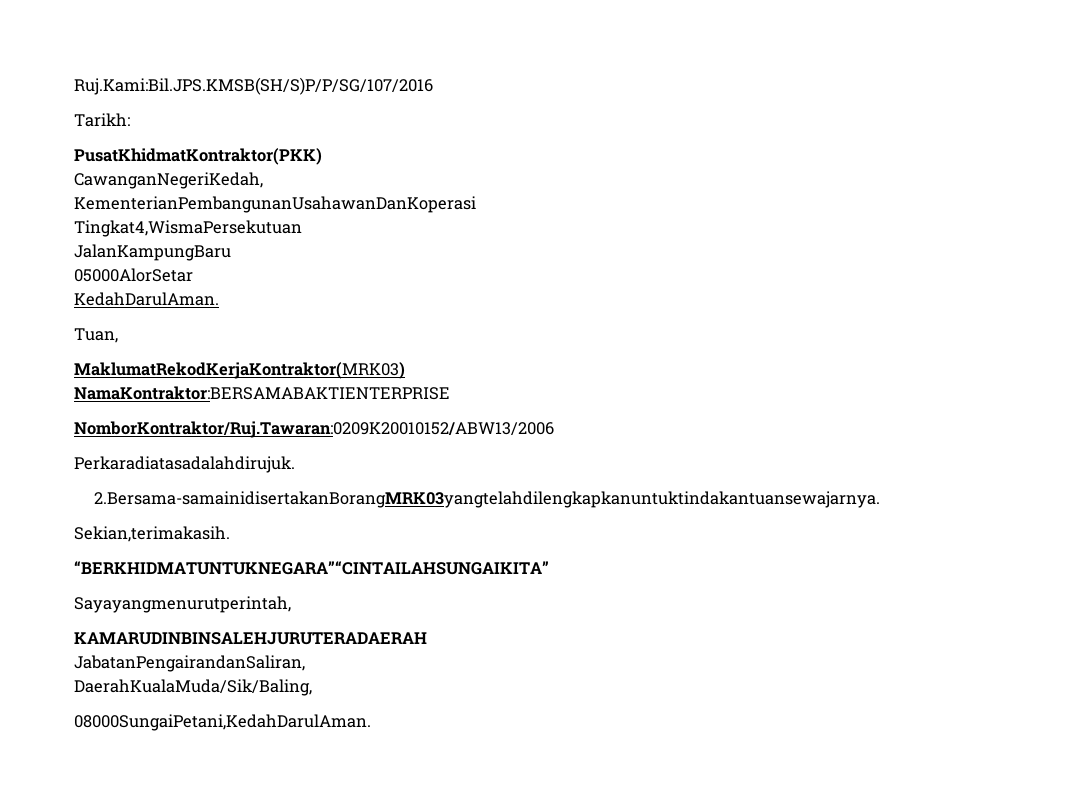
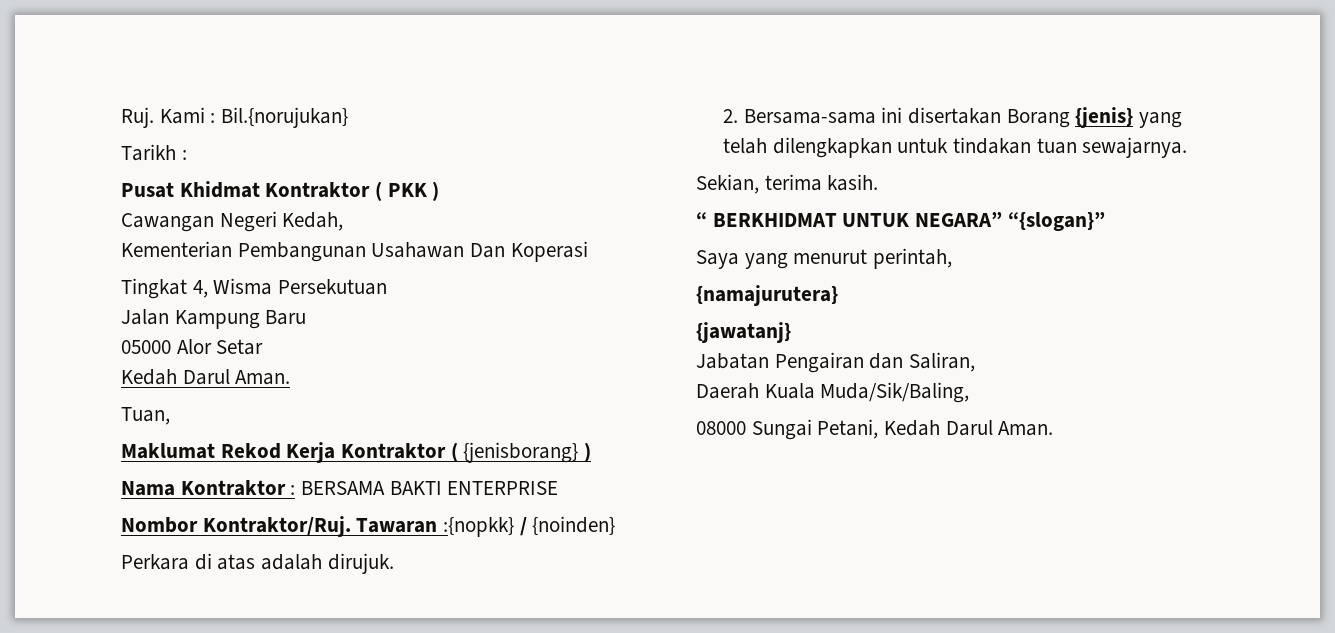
[74,77,433,95] [74,113,130,127] [74,148,322,165] [74,172,263,189] [74,196,476,213] [74,220,302,237] [74,244,231,261] [74,268,193,282] [74,292,219,306] [74,328,118,343] [74,362,405,379] [74,386,450,400] [74,421,554,438] [74,456,295,473] [94,491,881,508] [74,526,230,542] [74,561,549,575] [74,596,291,613] [74,632,427,645] [74,655,305,672] [74,679,312,696] [74,714,371,731] Ruj.Kami:Bil.JPS.KMSB(SH/S)P/P/SG/107/2016 // Tarikh: // PusatKhidmatKontraktor(PKK) // CawanganNegeriKedah, // KementerianPembangunanUsahawanDanKoperasi // Tingkat4,WismaPersekutuan // JalanKampungBaru // 05000AlorSetar // KedahDarulAman. // Tuan, // MaklumatRekodKerjaKontraktor(MRK03) // NamaKontraktor:BERSAMABAKTIENTERPRISE // NomborKontraktor/Ruj.Tawaran:0209K20010152/ABW13/2006 // Perkaradiatasadalahdirujuk. // 2.Bersama-samainidisertakanBorangMRK03yangtelahdilengkapkanuntuktindakantuansewajarnya. // Sekian,terimakasih. // “BERKHIDMATUNTUKNEGARA”“CINTAILAHSUNGAIKITA” // Sayayangmenurutperintah, // KAMARUDINBINSALEHJURUTERADAERAH // JabatanPengairandanSaliran, // DaerahKualaMuda/Sik/Baling, // 08000SungaiPetani,KedahDarulAman. -> [121,107,349,128] [121,144,187,161] [121,181,440,201] [121,211,344,232] [121,241,588,262] [121,278,388,299] [121,309,307,329] [121,339,264,355] [121,369,291,385] [121,407,170,425] [121,442,592,463] [121,480,559,496] [121,516,616,537] [121,553,394,574] [723,107,1183,128] [723,137,1188,158] [696,174,879,194] [696,212,1105,231] [696,248,953,269] [696,285,838,306] [696,322,791,343] [696,352,976,373] [696,382,970,403] [696,419,1054,440] Ruj. Kami : Bil.{norujukan} // Tarikh : // Pusat Khidmat Kontraktor ( PKK ) // Cawangan Negeri Kedah, // Kementerian Pembangunan Usahawan Dan Koperasi // Tingkat 4, Wisma Persekutuan // Jalan Kampung Baru // 05000 Alor Setar // Kedah Darul Aman. // Tuan, // Maklumat Rekod Kerja Kontraktor ( {jenisborang} ) // Nama Kontraktor : BERSAMA BAKTI ENTERPRISE // Nombor Kontraktor/Ruj. Tawaran :{nopkk} / {noinden} // Perkara di atas adalah dirujuk. // 2. Bersama-sama ini disertakan Borang {jenis} yang telah dilengkapkan untuk tindakan tuan sewajarnya. // Sekian, terima kasih. // “ BERKHIDMAT UNTUK NEGARA” “{slogan}” // Saya yang menurut perintah, // {namajurutera} // {jawatanj} // Jabatan Pengairan dan Saliran, // Daerah Kuala Muda/Sik/Baling, // 08000 Sungai Petani, Kedah Darul Aman.

